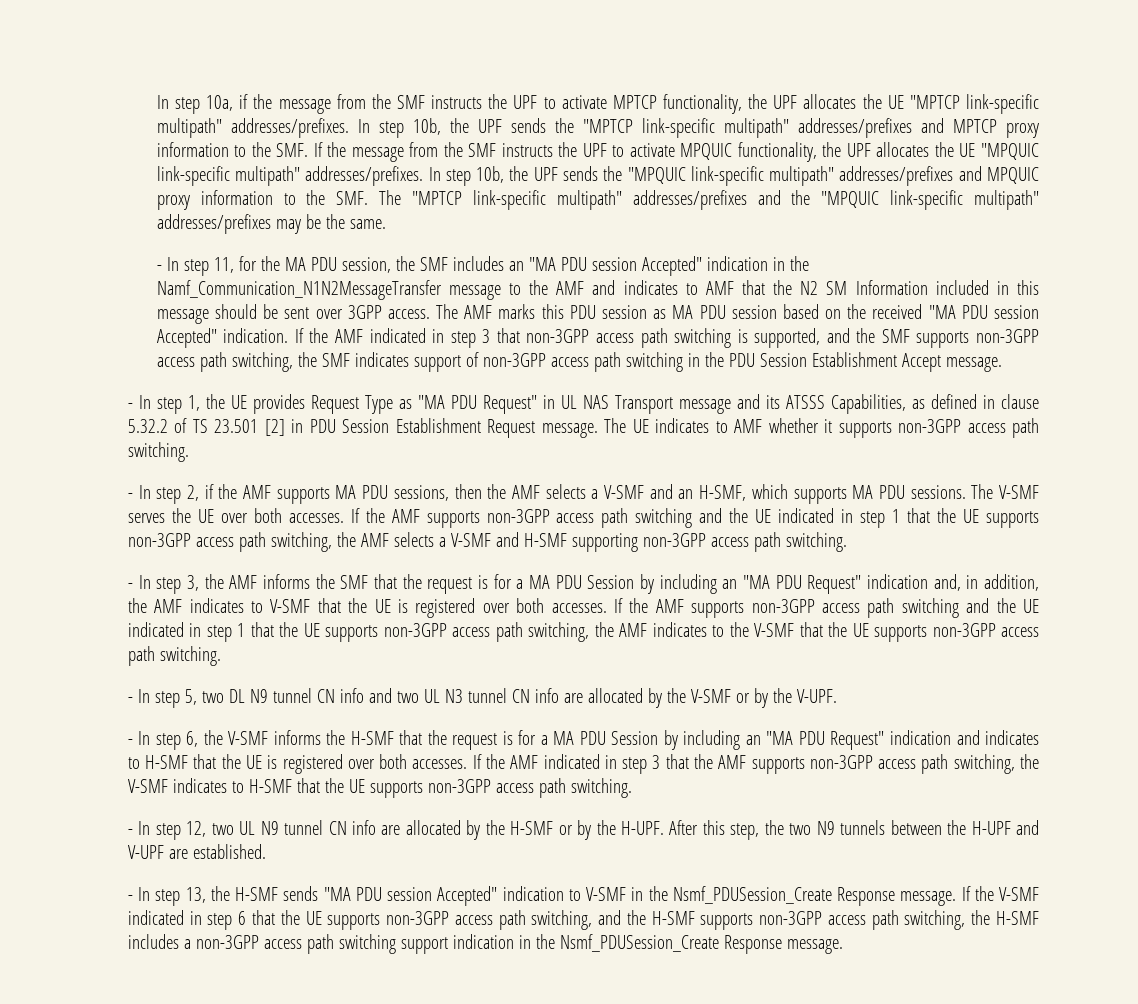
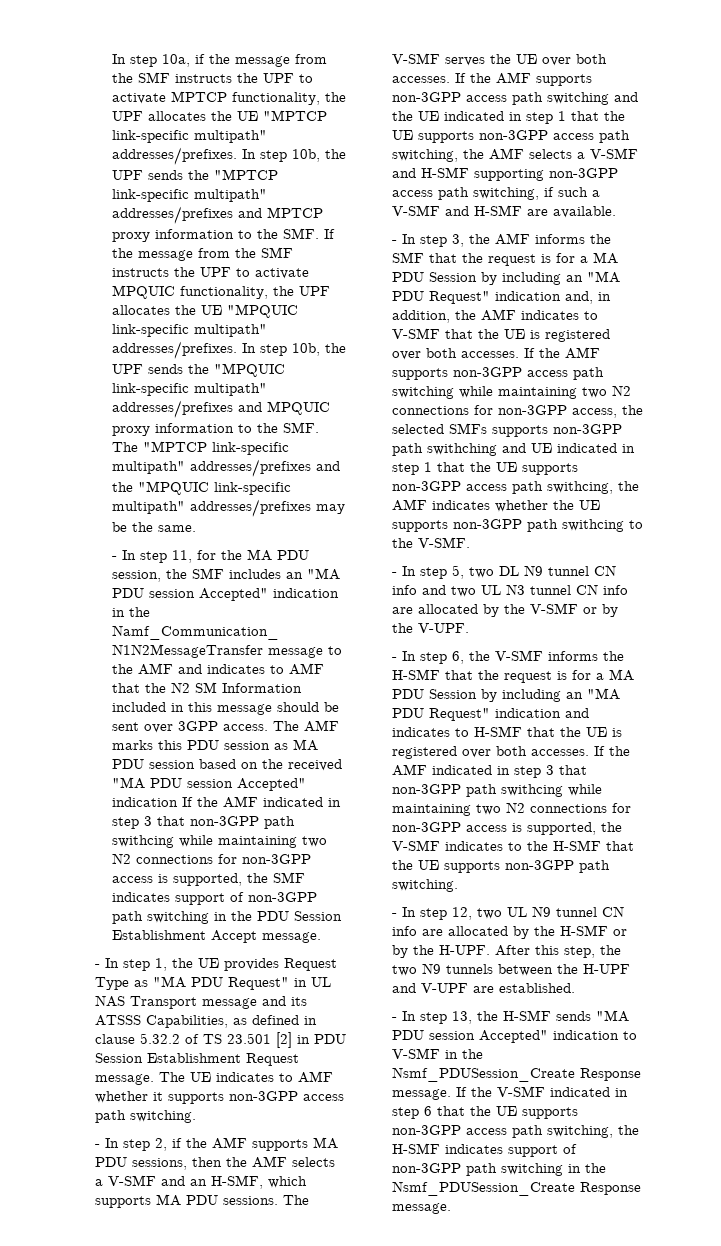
[223,328,1040,348] [156,352,293,372] indication. If the AMF indicated in step 3 that non-3GPP access path switching is supported, and the SMF supports non-3GPP access path switching, -> [111,796,341,808] [111,816,295,829] [111,835,327,848] [111,853,311,864] [111,873,242,886] indication If the AMF indicated in step 3 that non-3GPP path swithcing while maintaining two N2 connections for non-3GPP access is supported,
[550,357,589,367] access -> (317, 897) none
[785,532,847,552] switching. -> [472,187,600,200] [391,205,616,218] switching, if such a V-SMF and H-SMF are available.
[966,598,1016,613] and the -> [458,385,631,399] [391,405,643,418] [391,423,622,437] [391,443,526,456] while maintaining two N2 connections for non-3GPP access, the selected SMFs supports non-3GPP path swithching and
[528,622,1039,642] [127,646,221,666] switching, the AMF indicates to the V-SMF that the UE supports non-3GPP access path switching. -> [546,481,639,494] [391,499,600,512] [391,519,643,532] [391,537,470,548] swithcing, the AMF indicates whether the UE supports non-3GPP path swithcing to the V-SMF.
[694,754,1015,774] the AMF supports non-3GPP access path switching, -> [391,784,602,797] [391,802,631,816] [391,822,596,835] non-3GPP path swithcing while maintaining two N2 connections for non-3GPP access is supported,
(244, 787) none -> [526,841,548,851] the
[495,783,534,793] access -> (574, 865) none
[598,910,1039,930] [127,934,514,954] and the H-SMF supports non-3GPP access path switching, the H-SMF includes a non-3GPP access path switching support indication -> [617,1125,639,1135] [391,1143,577,1157] [391,1163,563,1176] the H-SMF indicates support of non-3GPP path switching

